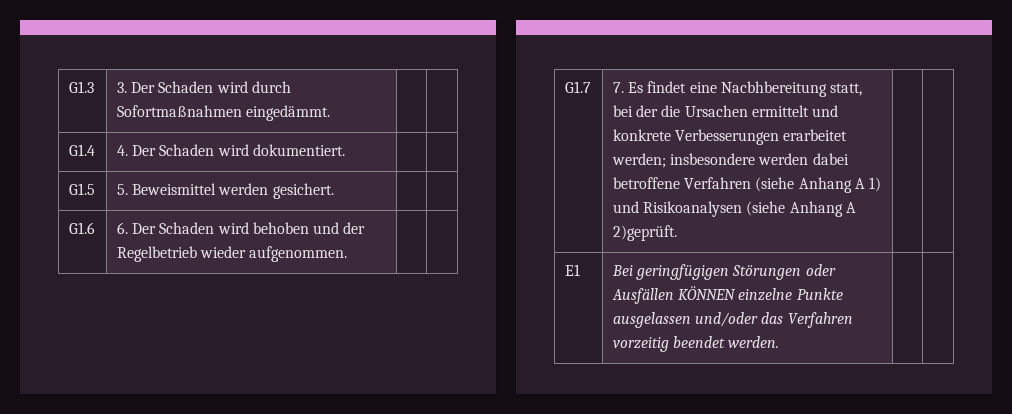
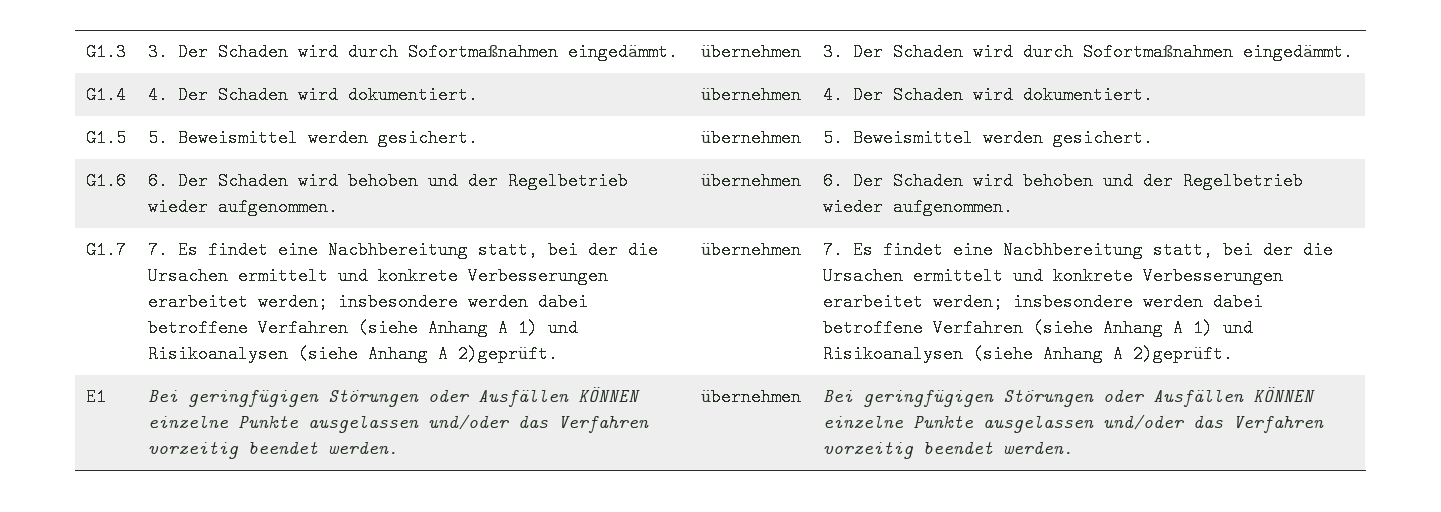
(331, 113) | -> [700,43,801,61] [822,43,1353,61] übernehmen | 3. Der Schaden wird durch Sofortmaßnahmen eingedämmt.
(345, 150) | -> [700,86,801,104] [822,86,1153,104] übernehmen | 4. Der Schaden wird dokumentiert.
(334, 191) | -> [700,129,801,147] [822,129,1153,147] übernehmen | 5. Beweismittel werden gesichert.
(348, 254) | -> [700,172,801,190] [822,172,1303,190] [822,198,1013,216] übernehmen | 6. Der Schaden wird behoben und der Regelbetrieb wieder aufgenommen.
(677, 233) | -> [700,241,801,259] [822,241,1333,259] [822,267,1283,285] [822,293,1263,311] [822,319,1253,337] [822,345,1233,363] übernehmen | 7. Es findet eine Nacbhbereitung statt, bei der die Ursachen ermittelt und konkrete Verbesserungen erarbeitet werden; insbesondere werden dabei betroffene Verfahren (siehe Anhang A 1) und Risikoanalysen (siehe Anhang A 2)geprüft.
(780, 342) | -> [700,388,801,406] [822,387,1315,407] [822,414,1324,433] [822,441,1073,459] übernehmen | Bei geringfügigen Störungen oder Ausfällen KÖNNEN einzelne Punkte ausgelassen und/oder das Verfahren vorzeitig beendet werden.

